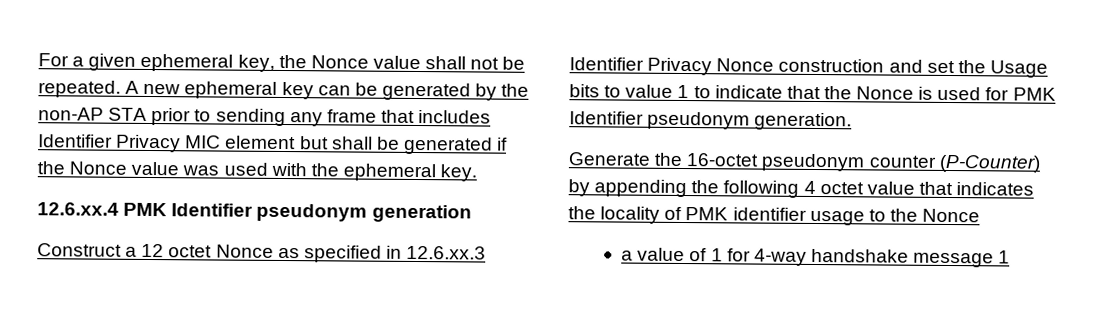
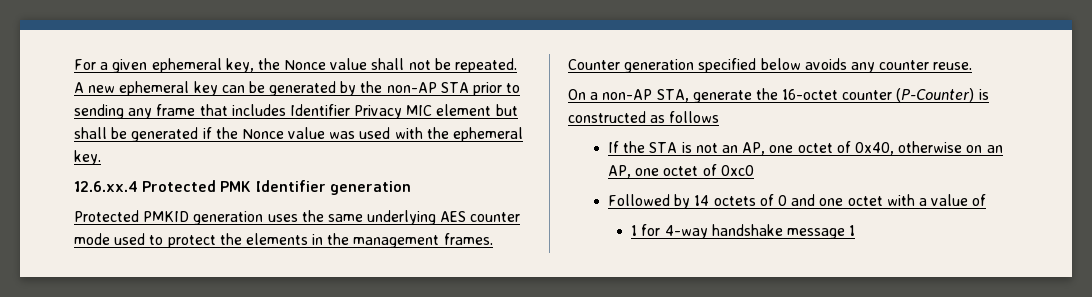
[123,202,368,222] PMK Identifier pseudonym -> [142,180,326,192] Protected PMK Identifier
[37,243,487,263] [569,57,1048,78] [569,84,1056,101] [569,111,853,131] [568,152,651,166] Construct a 12 octet Nonce as specified in 12.6.xx.3 Identifier Privacy Nonce construction and set the Usage bits to value 1 to indicate that the Nonce is used for PMK Identifier pseudonym generation. // Generate -> [74,210,521,225] [74,233,493,248] [568,58,973,73] [568,89,752,103] Protected PMKID generation uses the same underlying AES counter mode used to protect the elements in the management frames. Counter generation specified below avoids any counter reuse. // On a non-AP STA, generate
[761,153,866,172] pseudonym -> (839, 94) none
[568,179,1035,198] [568,206,981,226] by appending the following 4 octet value that indicates the locality of PMK identifier usage to the Nonce // -> [978,89,989,100] [568,111,720,123] [608,141,1003,155] [608,164,754,178] [608,194,915,209] is constructed as follows // If the STA is not an AP, one octet of 0x40, otherwise on an AP, one octet of 0xc0 // Followed by 14 octets of 0 and one octet with
(708, 255) none -> (987, 200) //

